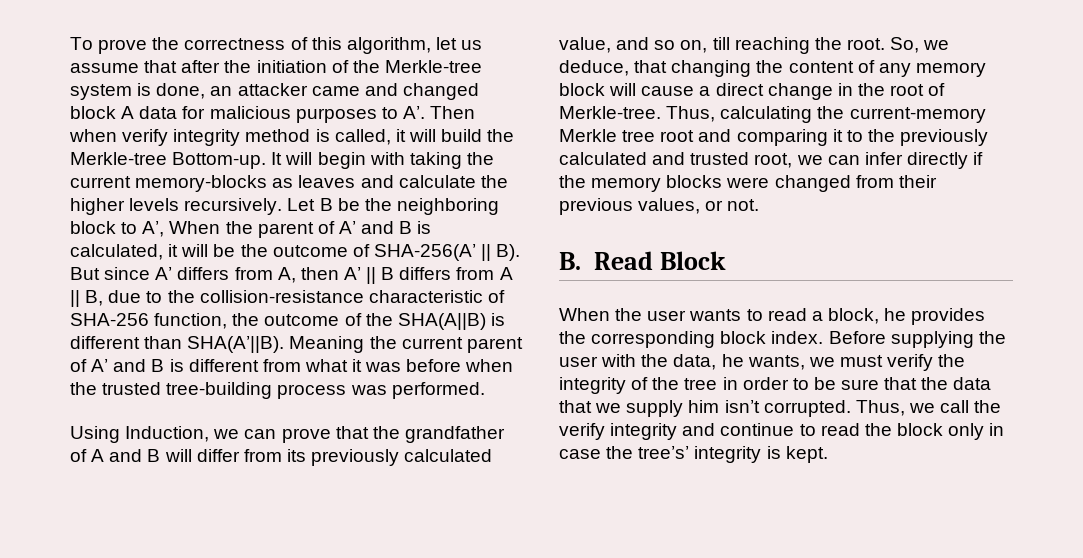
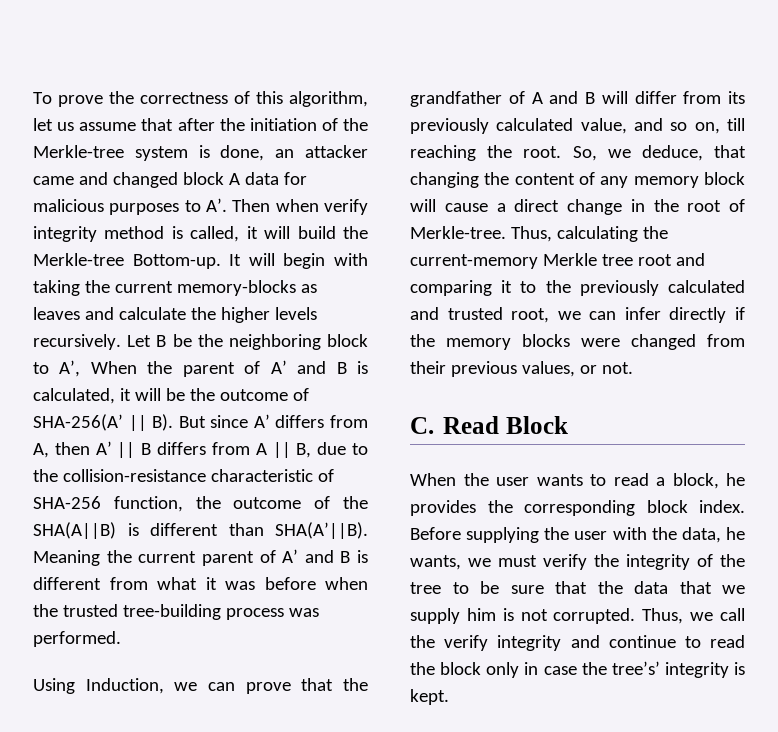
[559,252,581,270] B. -> [410,417,434,434] C.
[722,377,789,390] in order -> (441, 588) none
[724,400,760,413] isn’t -> [502,608,548,621] is not

